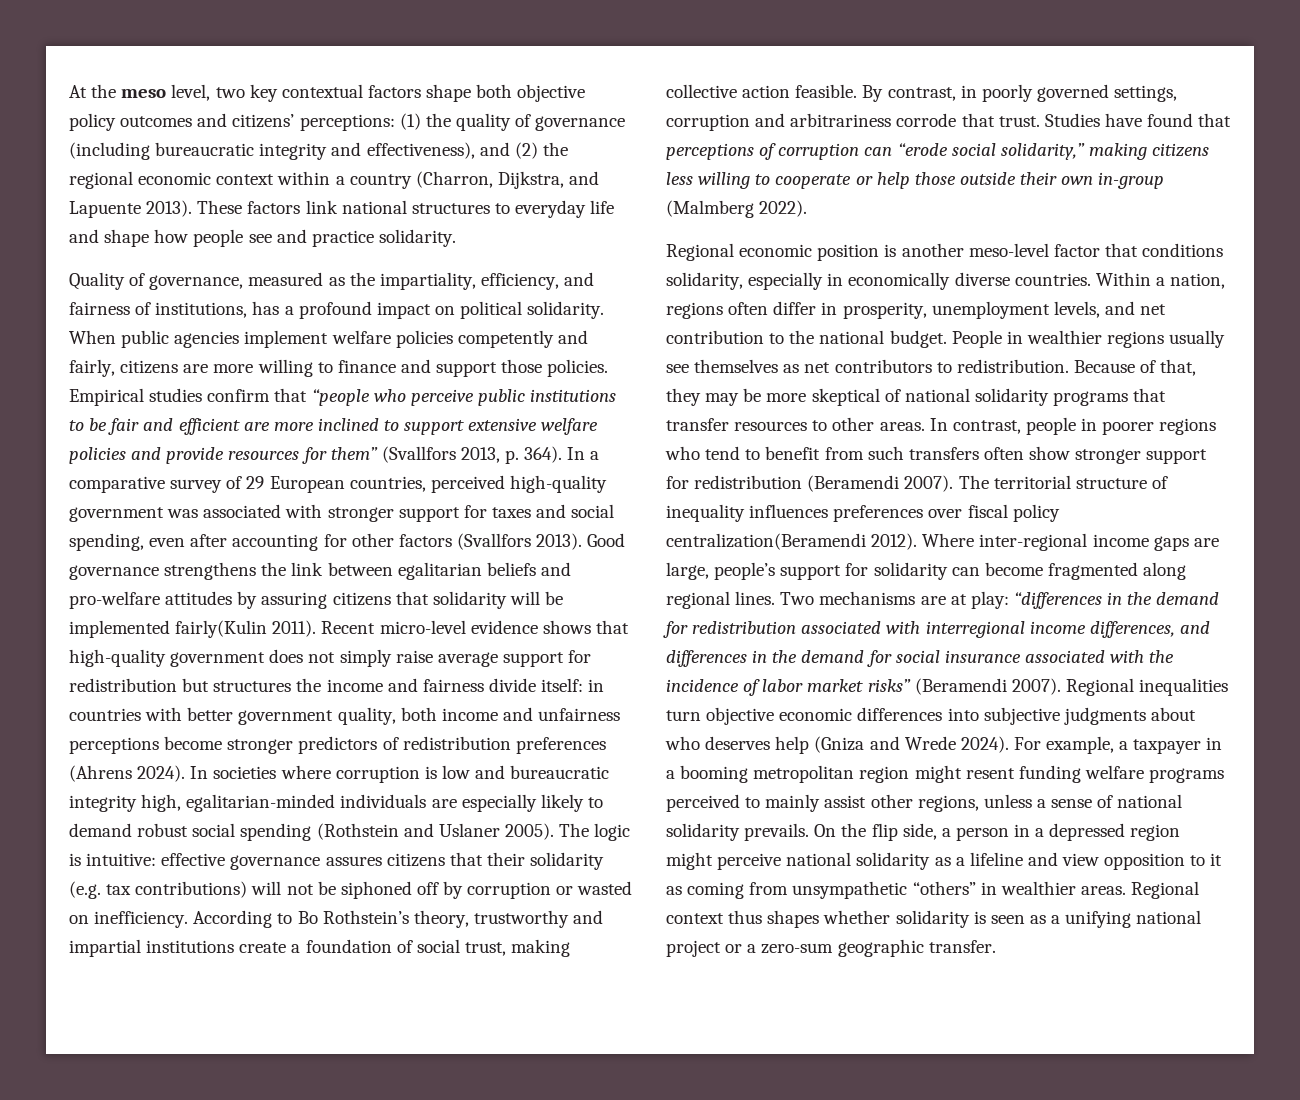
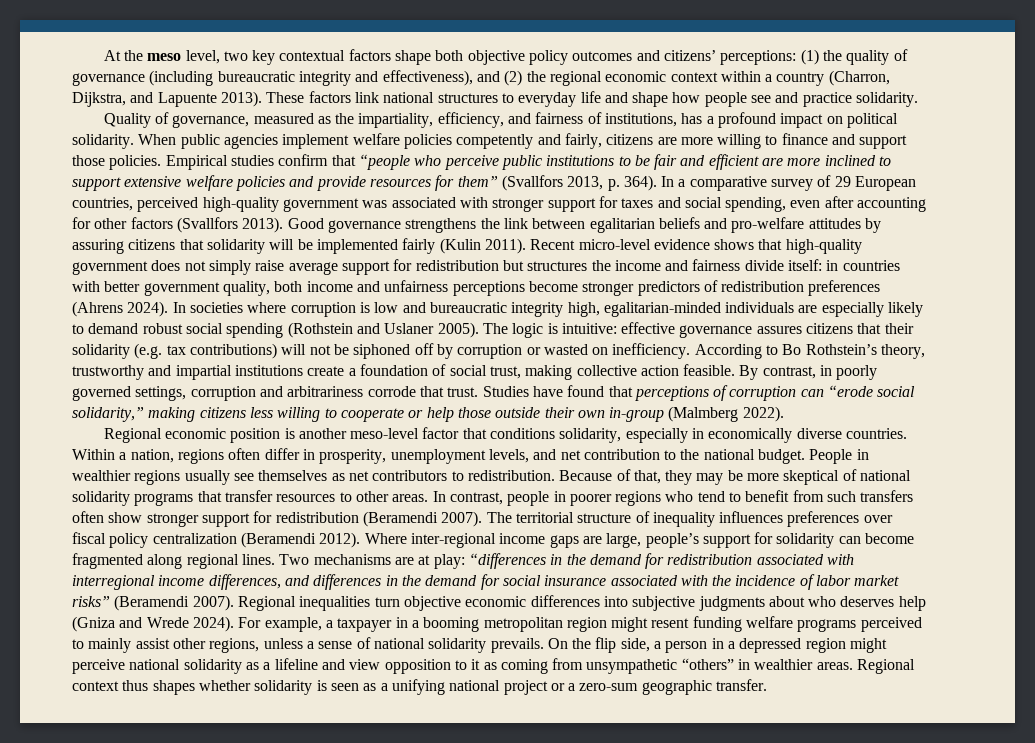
[175,620,268,638] fairly(Kulin -> [402,238,481,254] fairly (Kulin
[666,533,866,550] centralization(Beramendi -> [152,532,316,548] centralization (Beramendi

